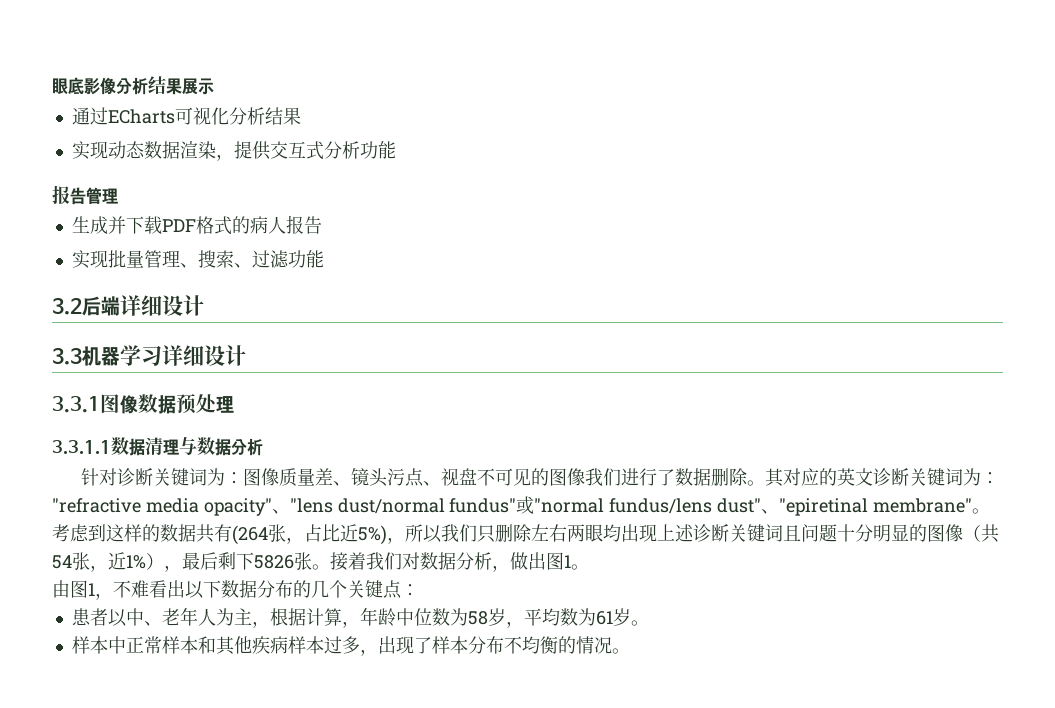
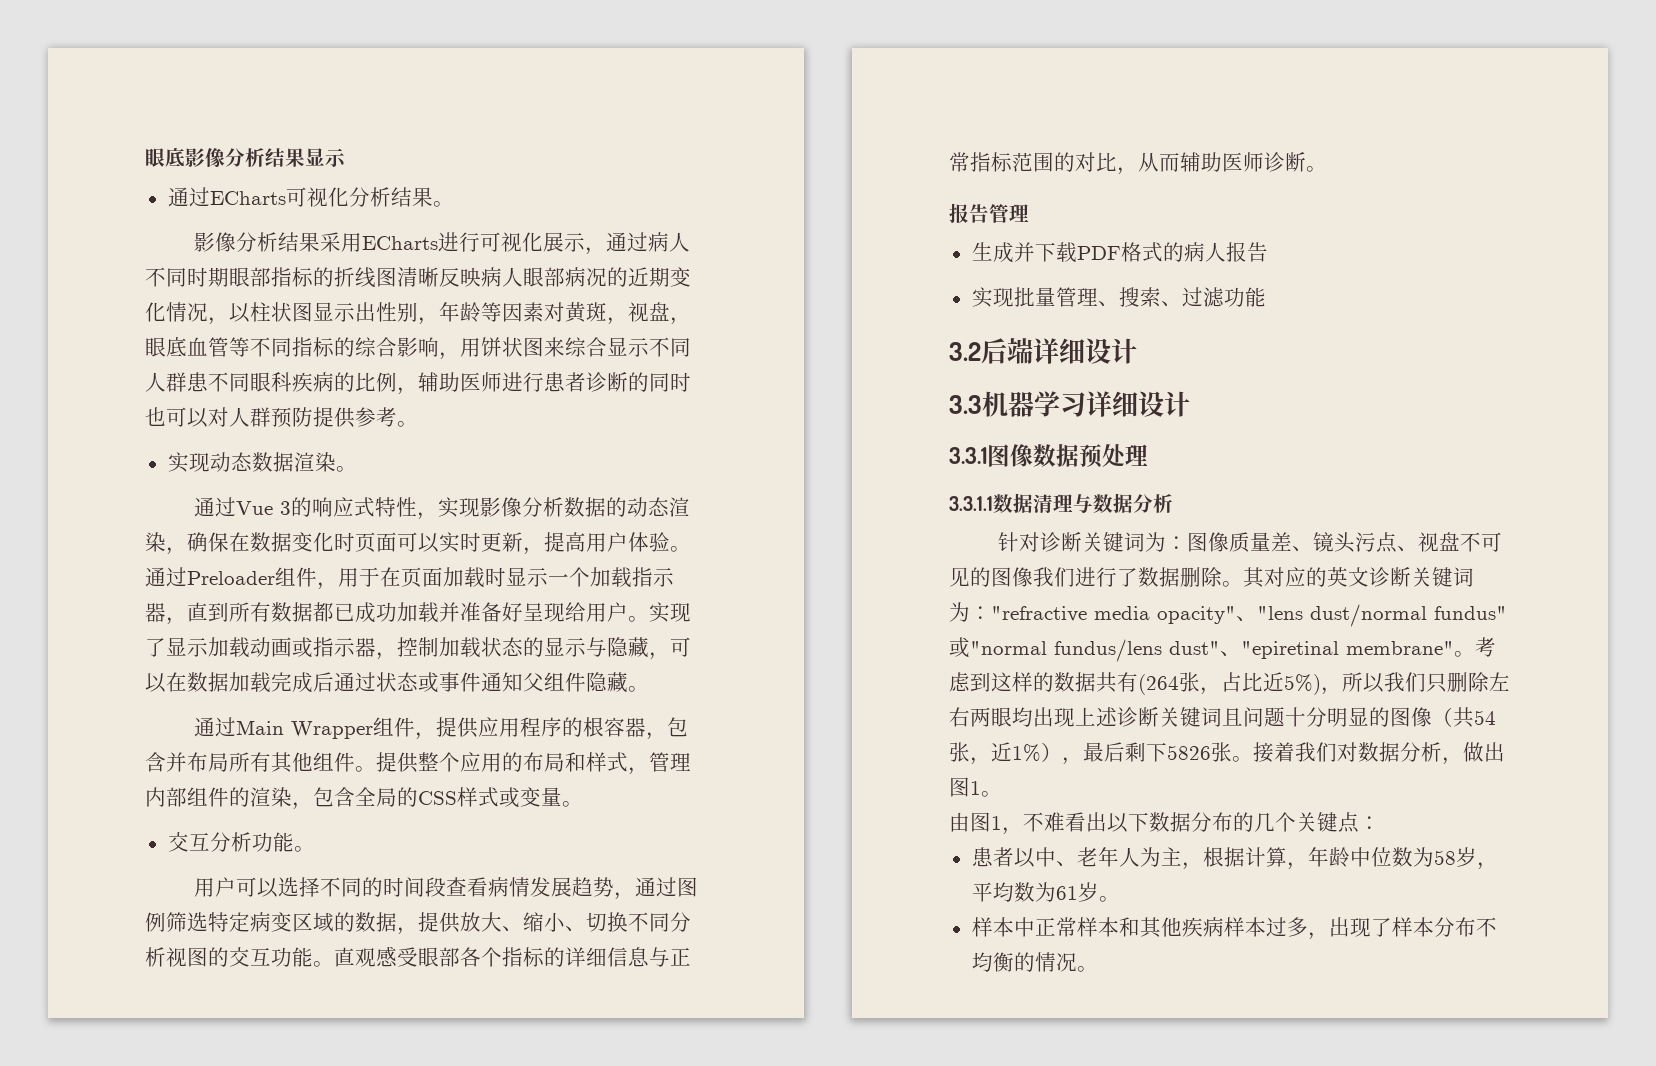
[182,78,198,95] 展 -> [305,148,325,166] 显
[71,141,396,161] // 实现动态数据渲染，提供交互式分析功能 -> [432,201,454,207] [193,232,690,255] [145,267,691,288] [145,302,691,325] [145,337,691,360] [145,372,691,395] [145,407,418,428] [167,452,357,473] [193,497,690,520] [145,532,691,555] [145,567,674,590] [145,602,691,625] [145,637,691,660] [145,672,649,693] [193,717,688,740] [145,752,691,775] [145,787,583,810] [167,832,315,852] [193,877,698,900] [145,912,691,935] [145,946,691,967] [949,152,1327,175] 。 // 影像分析结果采用ECharts进行可视化展示，通过病人不同时期眼部指标的折线图清晰反映病人眼部病况的近期变化情况，以柱状图显示出性别，年龄等因素对黄斑，视盘，眼底血管等不同指标的综合影响，用饼状图来综合显示不同人群患不同眼科疾病的比例，辅助医师进行患者诊断的同时也可以对人群预防提供参考。 // 实现动态数据渲染。 // 通过Vue 3的响应式特性，实现影像分析数据的动态渲染，确保在数据变化时页面可以实时更新，提高用户体验。通过Preloader组件，用于在页面加载时显示一个加载指示器，直到所有数据都已成功加载并准备好呈现给用户。实现了显示加载动画或指示器，控制加载状态的显示与隐藏，可以在数据加载完成后通过状态或事件通知父组件隐藏。 // 通过Main Wrapper组件，提供应用程序的根容器，包含并布局所有其他组件。提供整个应用的布局和样式，管理内部组件的渲染，包含全局的CSS样式或变量。 // 交互分析功能。 // 用户可以选择不同的时间段查看病情发展趋势，通过图例筛选特定病变区域的数据，提供放大、缩小、切换不同分析视图的交互功能。直观感受眼部各个指标的详细信息与正常指标范围的对比，从而辅助医师诊断。

